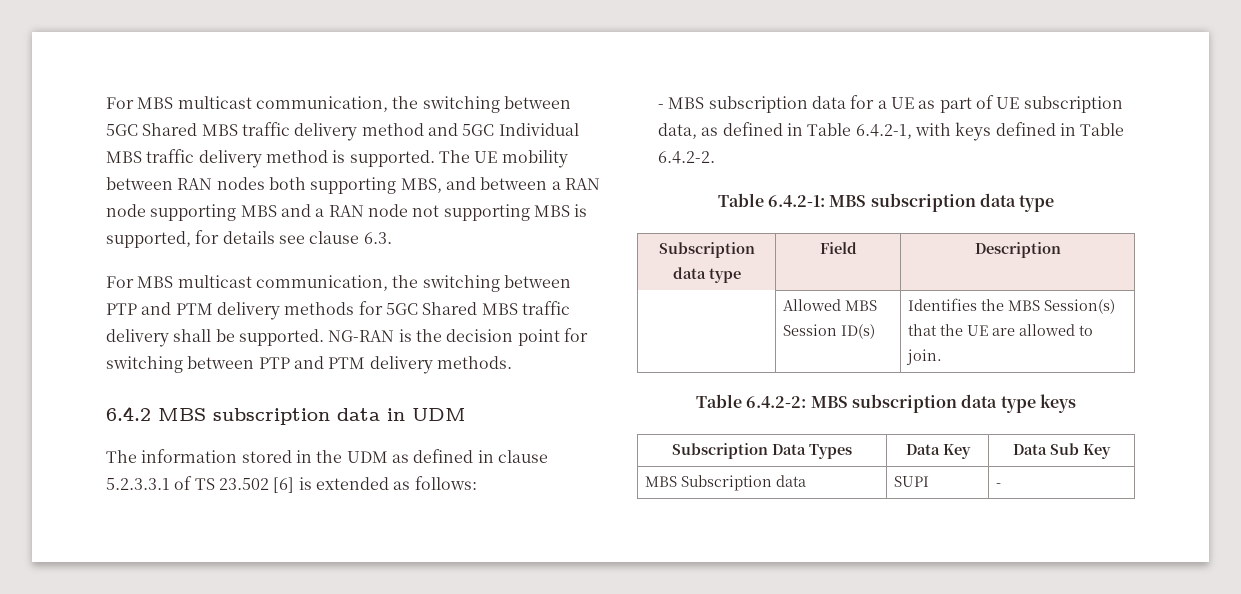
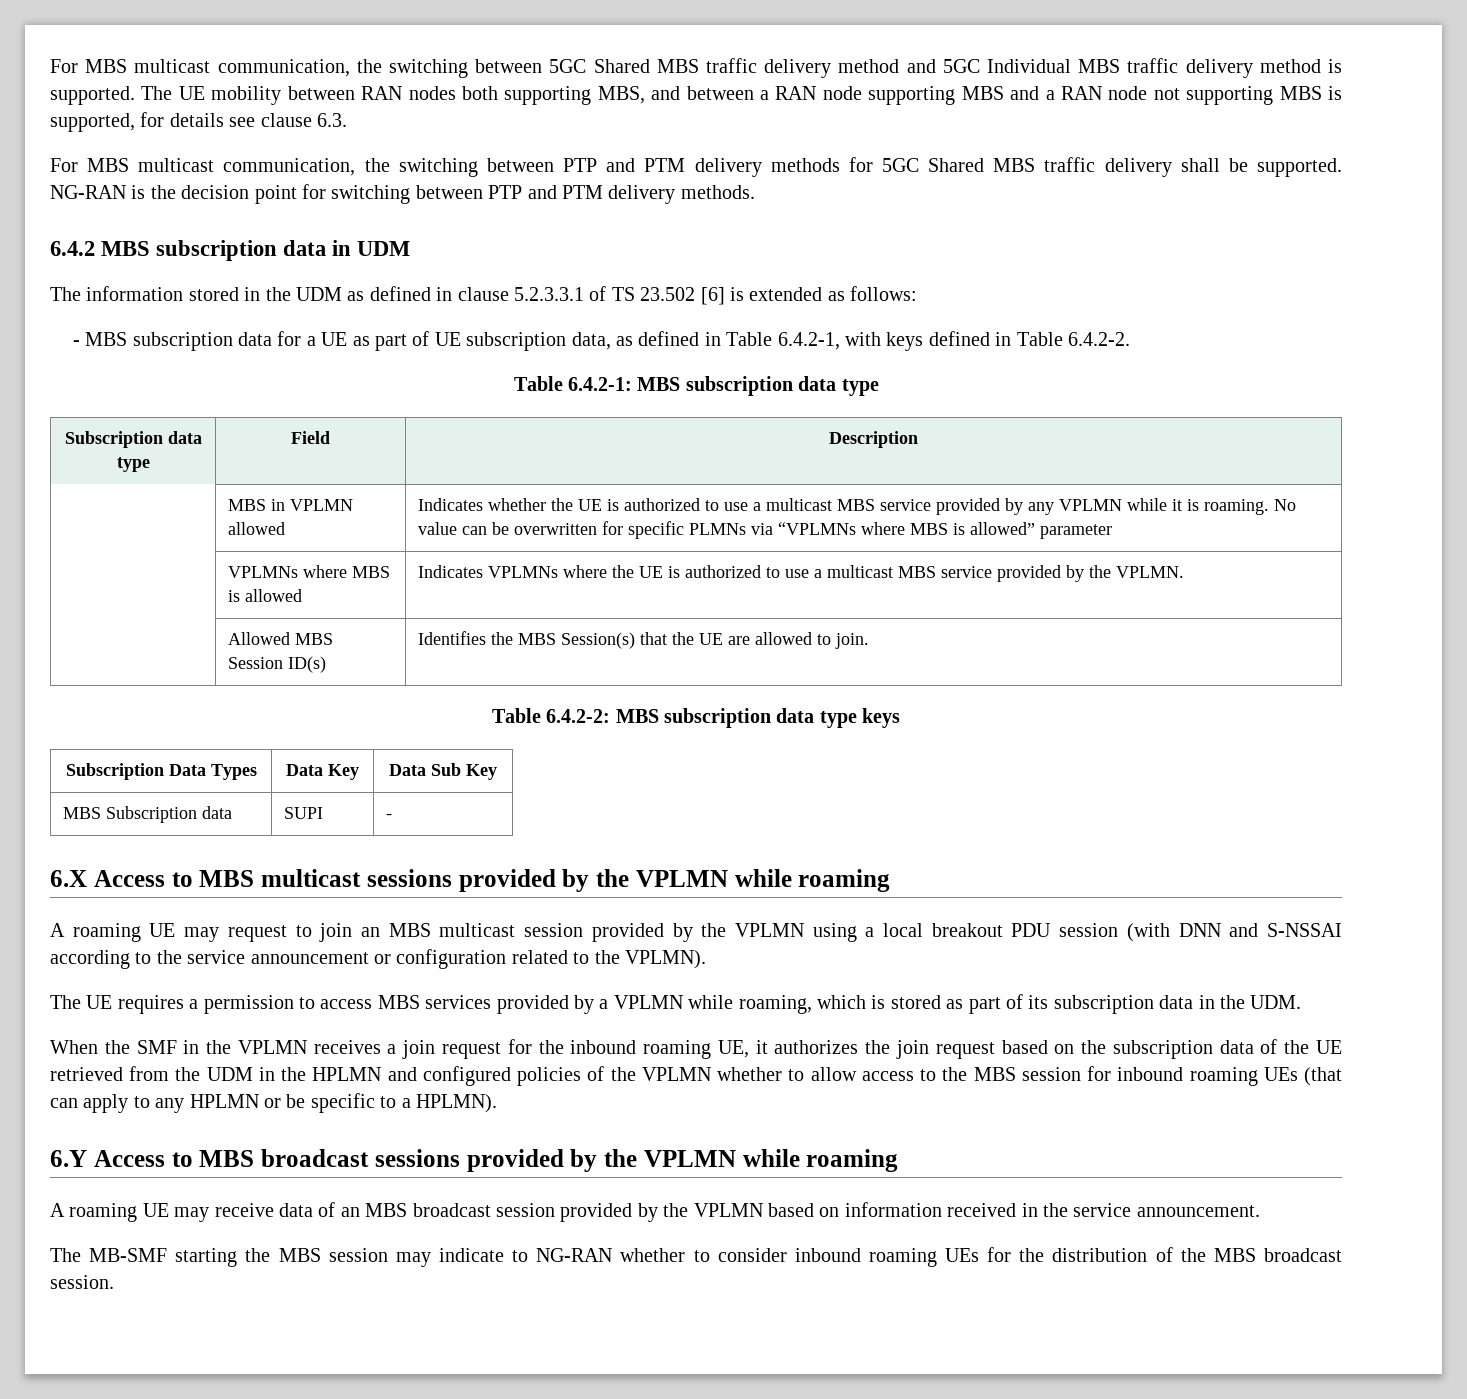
(1061, 250) none -> [228,499,354,511] [228,522,286,535] [418,498,1297,515] [418,521,1113,539] [228,565,391,578] [228,589,303,602] [418,565,1185,582] // | MBS in VPLMN allowed | Indicates whether the UE is authorized to use a multicast MBS service provided by any VPLMN while it is roaming. No value can be overwritten for specific PLMNs via “VPLMNs where MBS is allowed” parameter // | VPLMNs where MBS is allowed | Indicates VPLMNs where the UE is authorized to use a multicast MBS service provided by the VPLMN.
(1001, 485) none -> [50,869,891,892] [50,923,1342,942] [50,949,706,969] [50,994,1302,1014] [50,1039,1343,1059] [50,1066,1343,1086] [50,1093,497,1113] [50,1149,899,1172] [50,1202,1260,1222] [50,1247,1343,1267] [50,1275,114,1289] // 6.X Access to MBS multicast sessions provided by the VPLMN while roaming // A roaming UE may request to join an MBS multicast session provided by the VPLMN using a local breakout PDU session (with DNN and S-NSSAI according to the service announcement or configuration related to the VPLMN). // The UE requires a permission to access MBS services provided by a VPLMN while roaming, which is stored as part of its subscription data in the UDM. // When the SMF in the VPLMN receives a join request for the inbound roaming UE, it authorizes the join request based on the subscription data of the UE retrieved from the UDM in the HPLMN and configured policies of the VPLMN whether to allow access to the MBS session for inbound roaming UEs (that can apply to any HPLMN or be specific to a HPLMN). // 6.Y Access to MBS broadcast sessions provided by the VPLMN while roaming // A roaming UE may receive data of an MBS broadcast session provided by the VPLMN based on information received in the service announcement. // The MB-SMF starting the MBS session may indicate to NG-RAN whether to consider inbound roaming UEs for the distribution of the MBS broadcast session.

